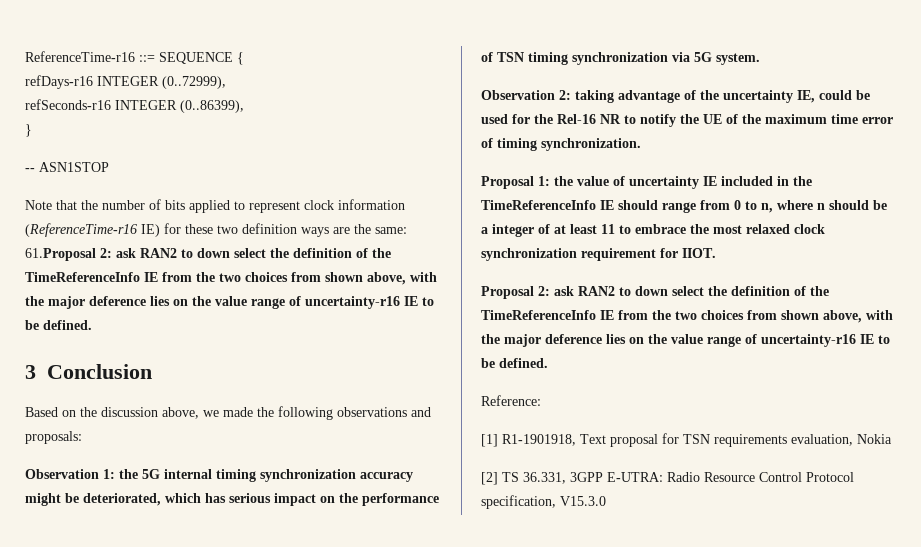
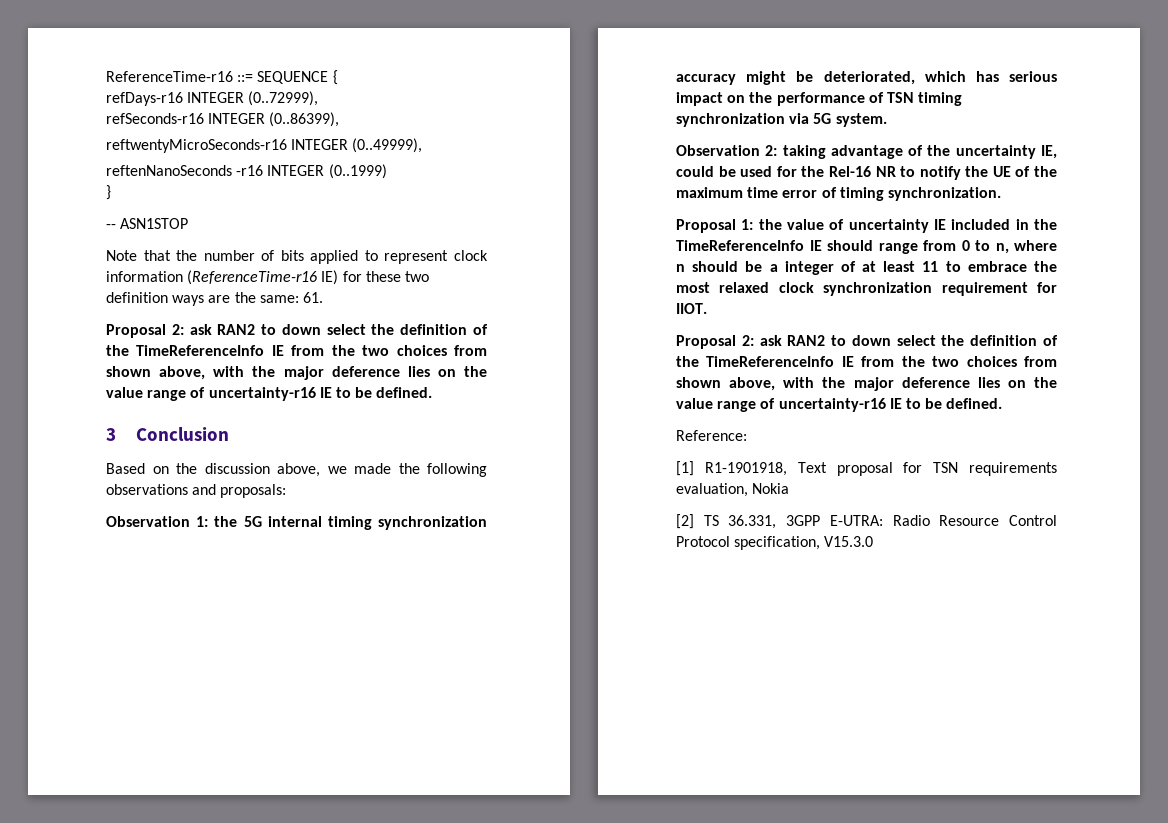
(244, 106) none -> [106,138,423,153] [106,164,387,179] // reftwentyMicroSeconds-r16 INTEGER (0..49999), // reftenNanoSeconds -r16 INTEGER (0..1999)
[25,248,96,261] 61.Proposal -> [302,292,323,303] [106,324,166,338] 61. // Proposal

